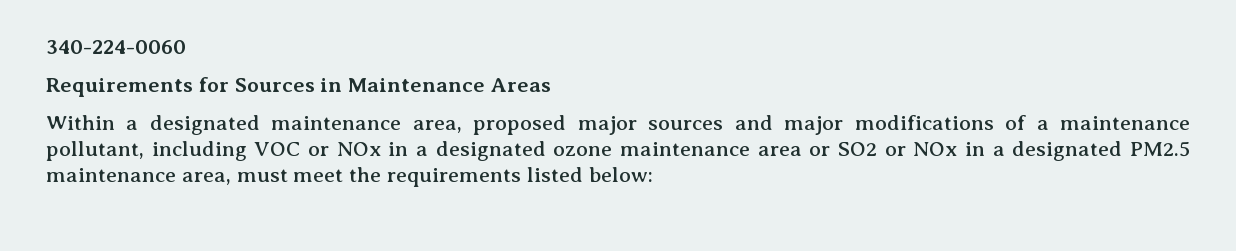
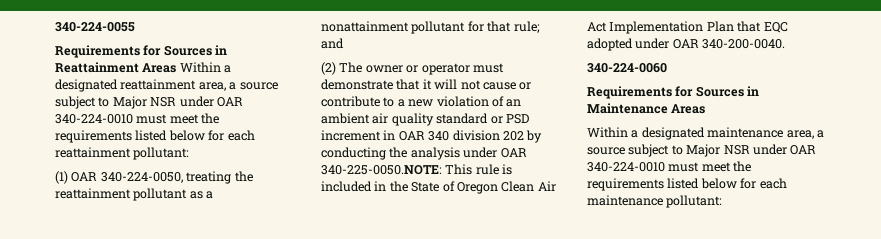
(46, 47) none -> [55,22,135,32] [55,45,228,58] [55,62,232,73] [55,79,278,92] [55,96,243,109] [55,113,220,124] [55,130,255,143] [55,147,190,160] [55,171,253,184] [55,188,214,201] [321,21,540,34] [321,38,344,49] [321,62,504,75] [321,79,532,90] [321,96,522,107] [321,113,529,126] [321,130,543,143] [321,147,527,160] [321,164,513,175] [321,181,556,194] [587,21,788,34] [587,38,786,51] 340-224-0055 // Requirements for Sources in Reattainment Areas Within a designated reattainment area, a source subject to Major NSR under OAR 340-224-0010 must meet the requirements listed below for each reattainment pollutant: // (1) OAR 340-224-0050, treating the reattainment pollutant as a nonattainment pollutant for that rule; and // (2) The owner or operator must demonstrate that it will not cause or contribute to a new violation of an ambient air quality standard or PSD increment in OAR 340 division 202 by conducting the analysis under OAR 340-225-0050.NOTE: This rule is included in the State of Oregon Clean Air Act Implementation Plan that EQC adopted under OAR 340-200-0040. //
[473,115,1190,135] [46,141,1190,161] [46,167,653,187] proposed major sources and major modifications of a maintenance pollutant, including VOC or NOx in a designated ozone maintenance area or SO2 or NOx in a designated PM2.5 maintenance area, must meet the requirements listed below: -> [816,130,824,138] [587,144,817,157] [587,161,752,172] [587,178,787,191] [587,195,723,208] a source subject to Major NSR under OAR 340-224-0010 must meet the requirements listed below for each maintenance pollutant:

